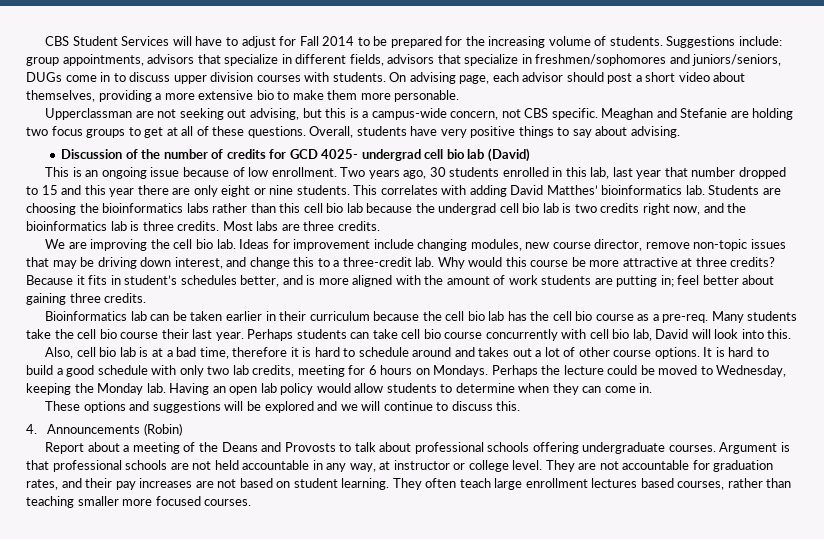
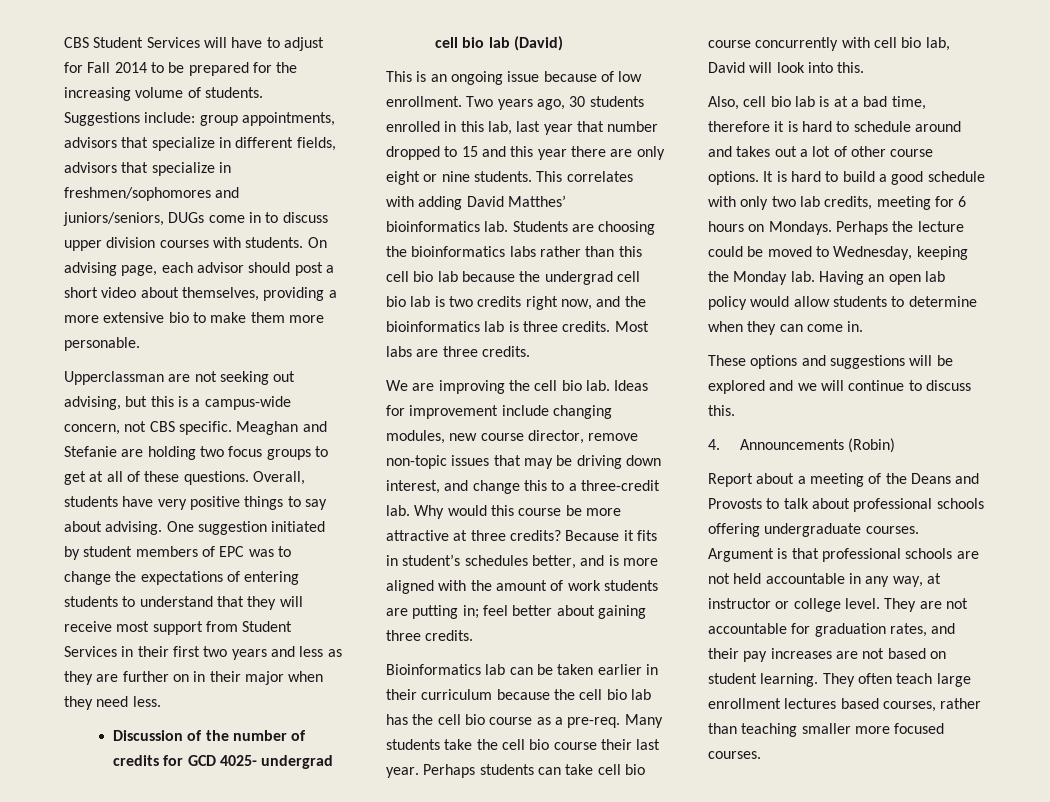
(680, 132) none -> [166,521,326,535] [64,546,291,560] [64,571,300,585] [64,596,303,610] [64,621,293,635] [64,646,342,660] [64,671,324,685] [64,696,161,710] One suggestion initiated by student members of EPC was to change the expectations of entering students to understand that they will receive most support from Student Services in their first two years and less as they are further on in their major when they need less.

